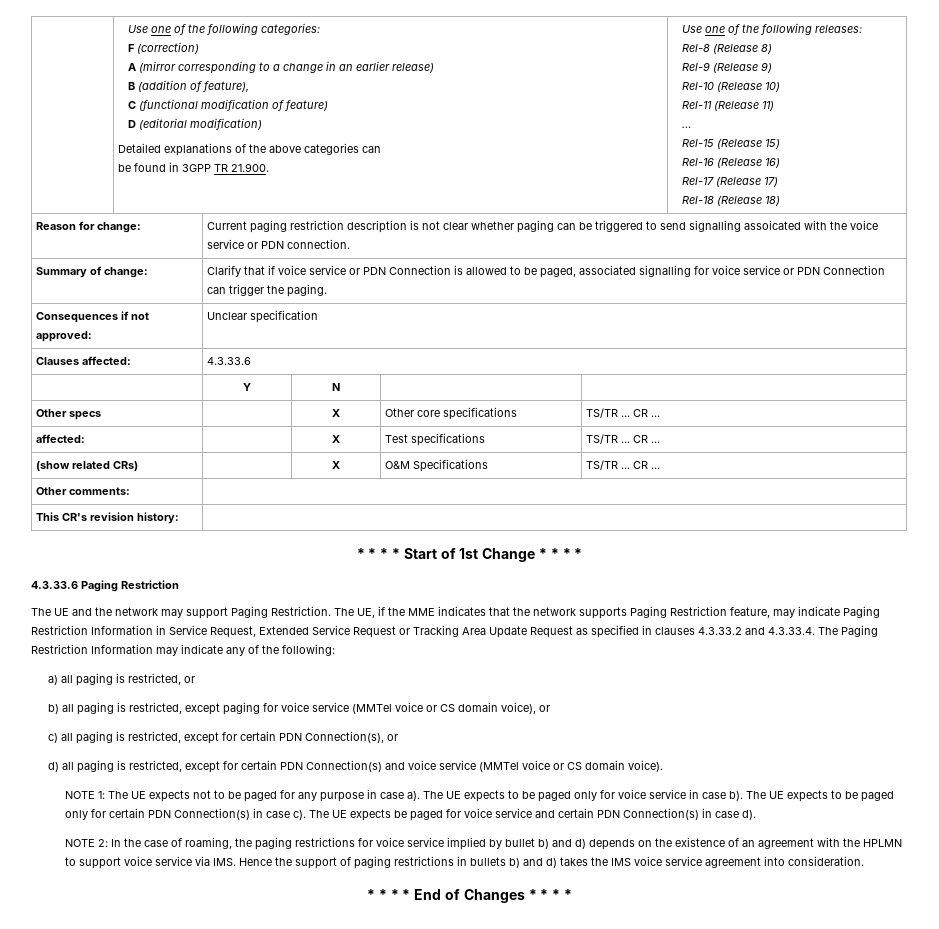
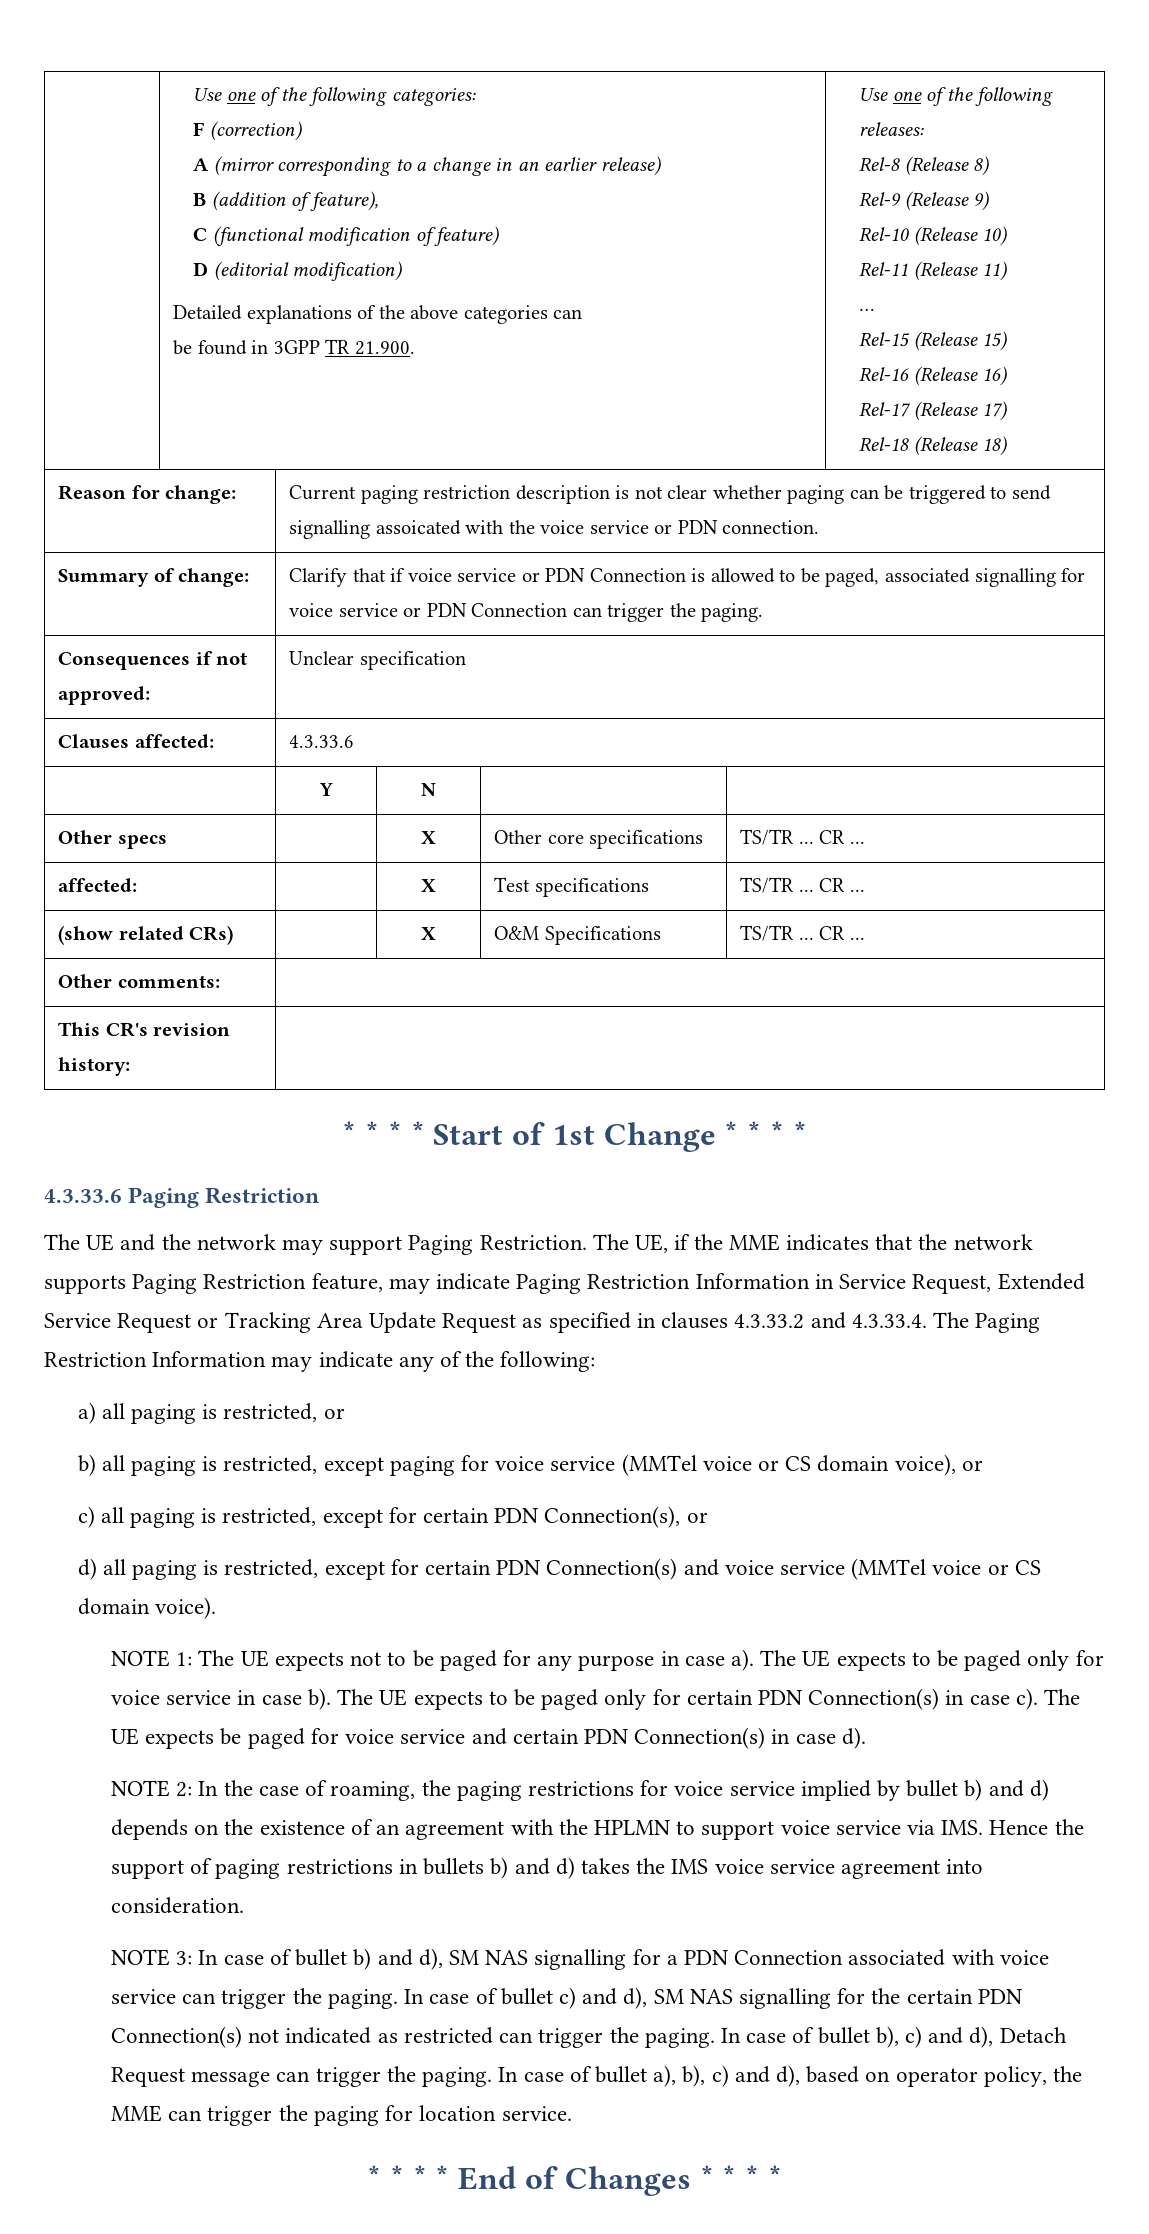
(864, 861) none -> [111,1948,1049,1970] [111,1987,1023,2009] [111,2026,1067,2048] [111,2065,1083,2087] [111,2105,572,2126] // NOTE 3: In case of bullet b) and d), SM NAS signalling for a PDN Connection associated with voice service can trigger the paging. In case of bullet c) and d), SM NAS signalling for the certain PDN Connection(s) not indicated as restricted can trigger the paging. In case of bullet b), c) and d), Detach Request message can trigger the paging. In case of bullet a), b), c) and d), based on operator policy, the MME can trigger the paging for location service.

